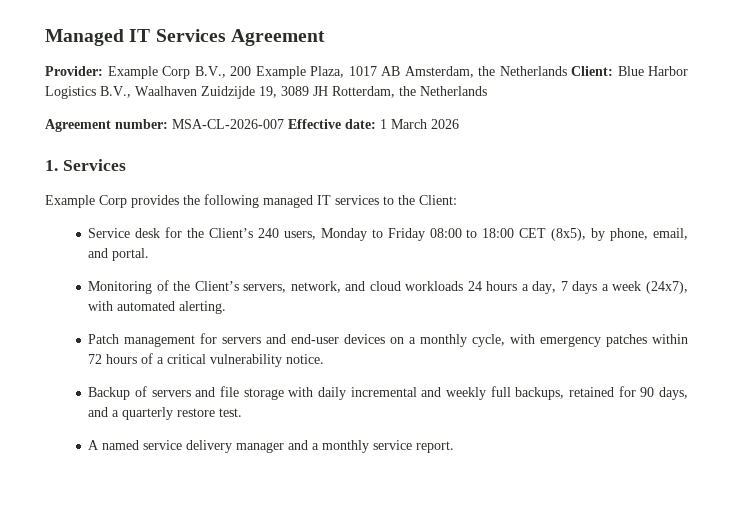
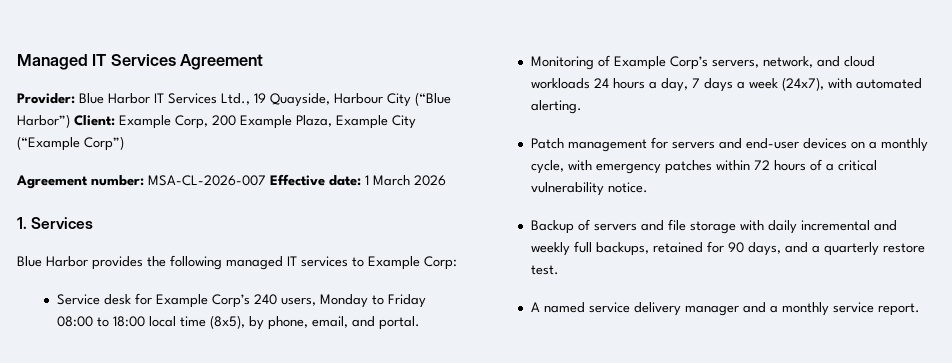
[107,66,688,79] [45,86,487,99] Example Corp B.V., 200 Example Plaza, 1017 AB Amsterdam, the Netherlands Client: Blue Harbor Logistics B.V., Waalhaven Zuidzijde 19, 3089 JH Rotterdam, the Netherlands -> [79,92,451,107] [17,114,416,129] [17,136,124,151] Blue Harbor IT Services Ltd., 19 Quayside, Harbour City (“Blue Harbor”) Client: Example Corp, 200 Example Plaza, Example City (“Example Corp”)
[45,195,127,208] Example Corp -> [17,256,88,267] Blue Harbor
[398,195,457,205] the Client: -> [368,256,457,270] Example Corp:
[187,228,253,238] the Client’s -> [156,294,251,308] Example Corp’s
[519,228,547,238] CET -> [149,316,207,327] local time
[173,281,239,291] the Client’s -> [614,56,709,70] Example Corp’s

